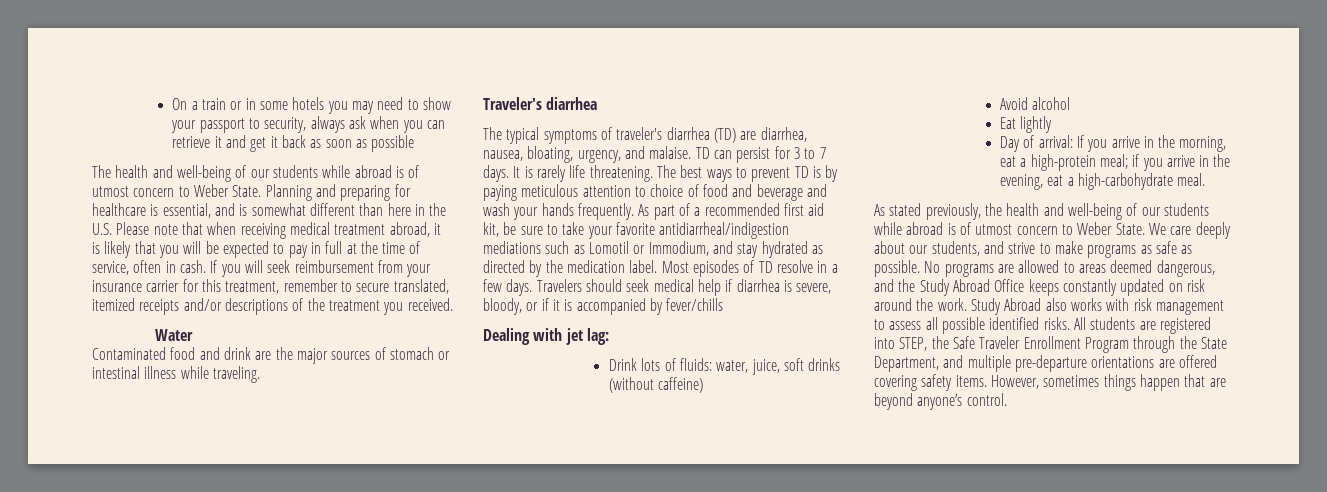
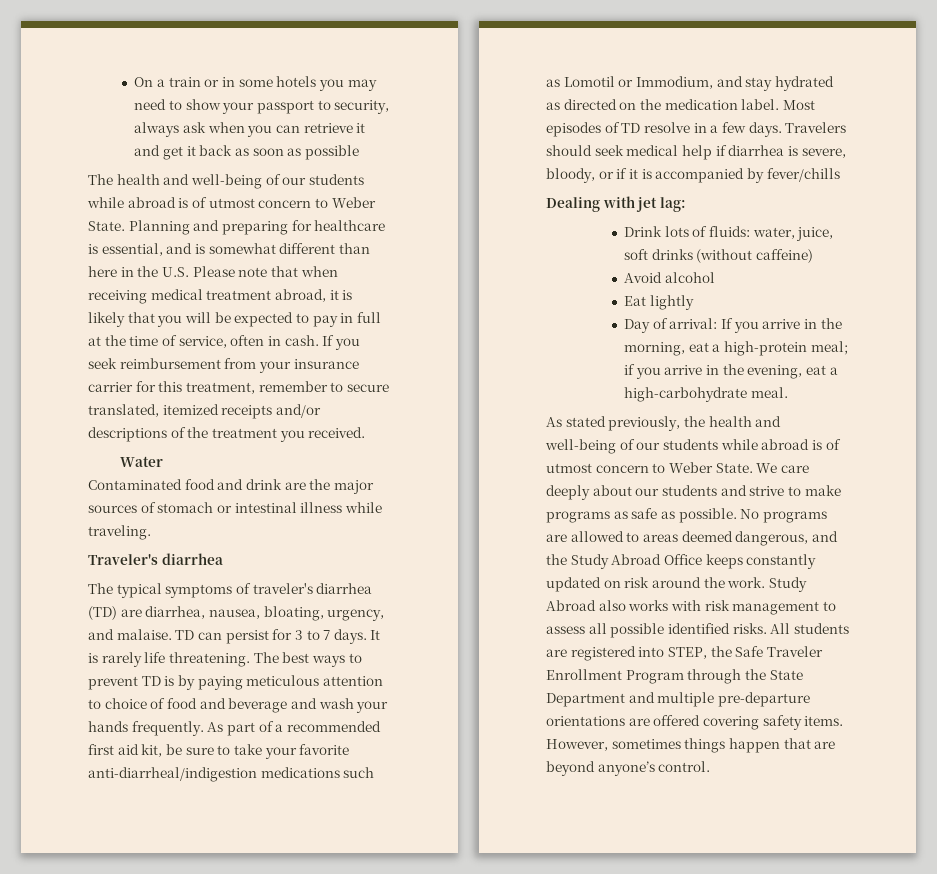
[244,260,263,273] will -> (360, 344) none
[659,222,790,239] [483,241,541,254] antidiarrheal/indigestion mediations -> [88,767,340,782] anti-diarrheal/indigestion medications
[529,260,543,277] by -> [619,102,637,110] on
[931,241,980,256] students, -> [661,485,717,496] students
[874,356,939,372] Department, -> [546,693,625,707] Department

